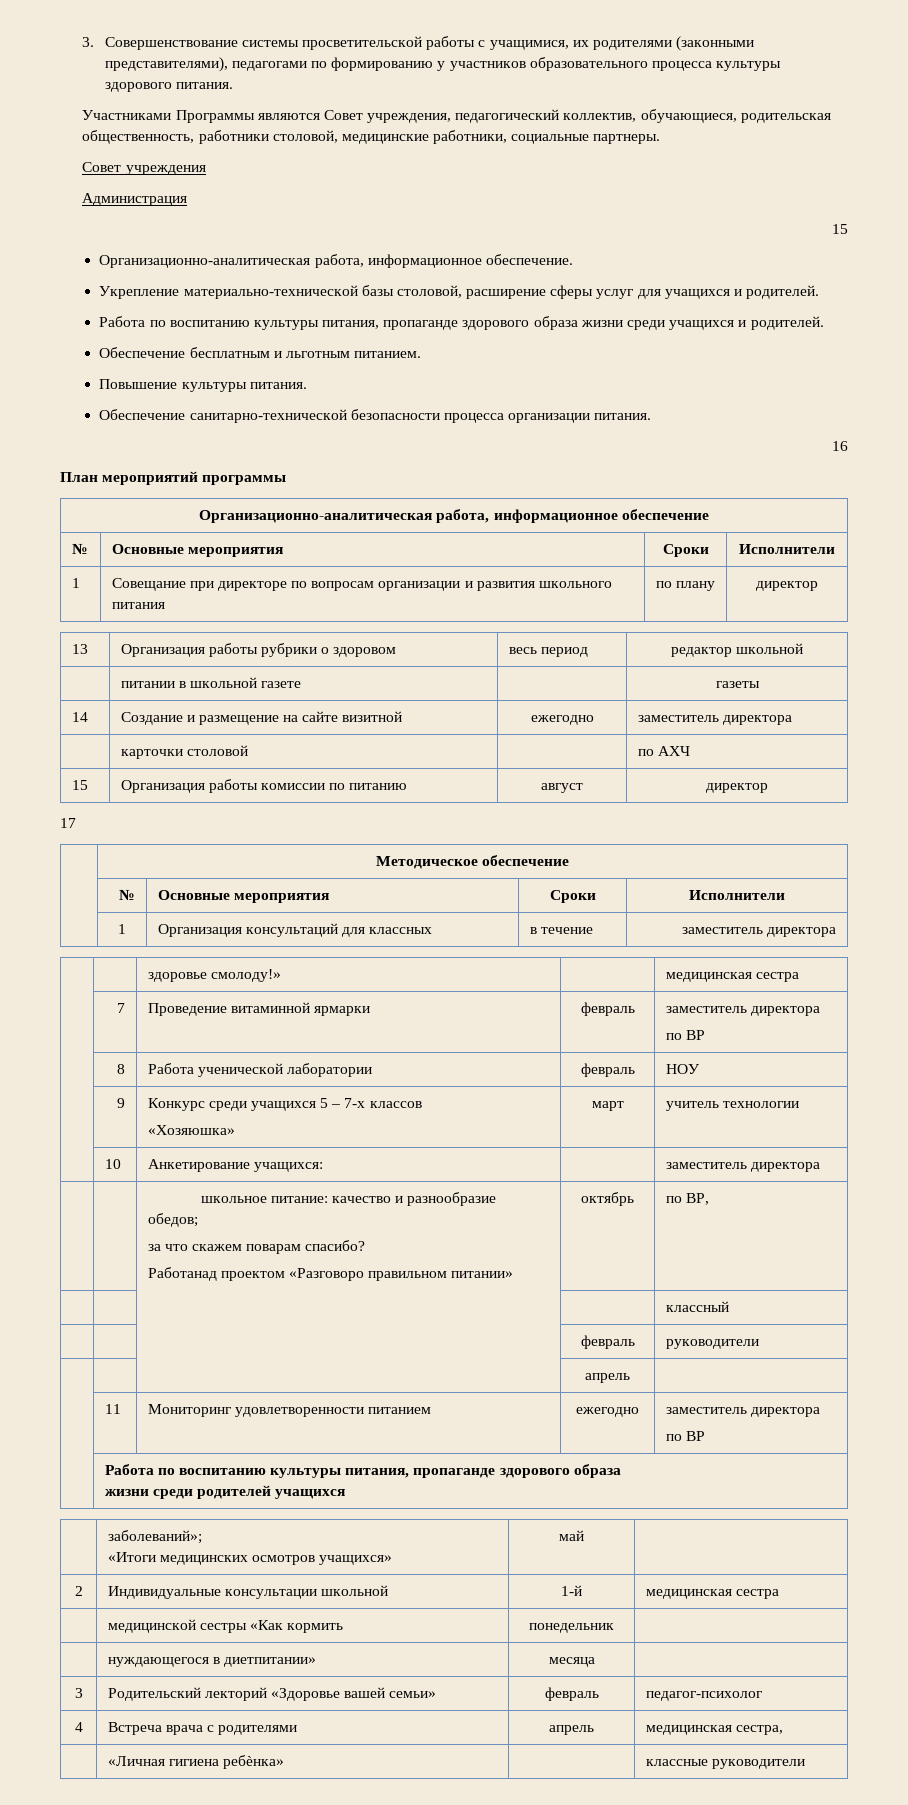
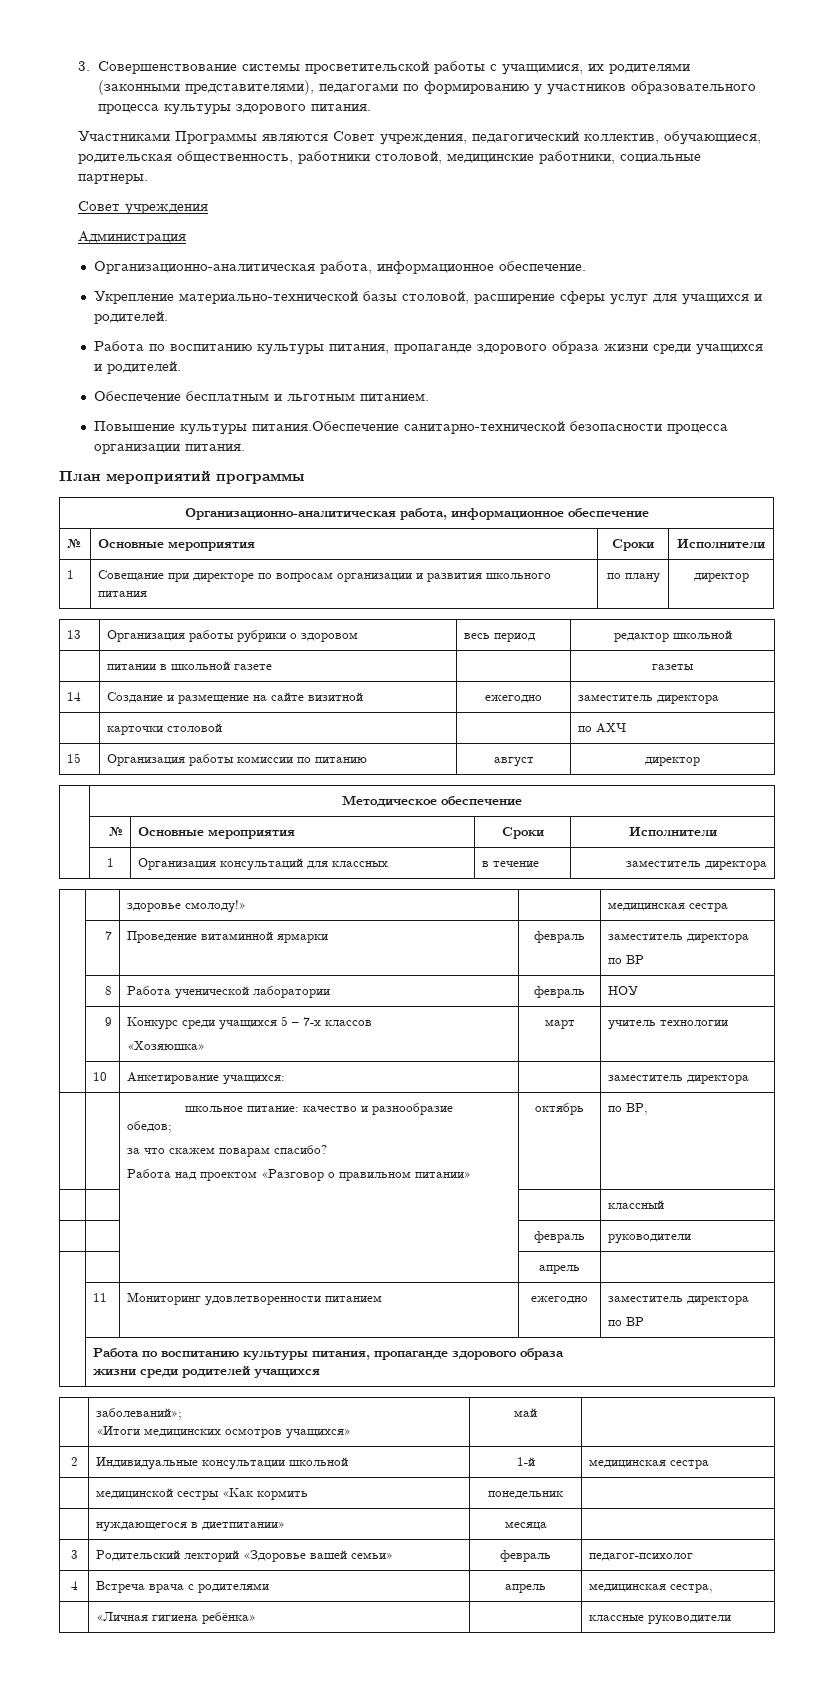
[832,224,848,234] // 15 -> (187, 237) none
[249,382,307,389] [99,409,186,420] питания. // Обеспечение -> [252,421,400,431] питания.Обеспечение
[832,441,848,451] // 16 -> (246, 447) none
[60,818,76,828] // 17 -> (700, 761) none
[147,1267,364,1281] Работанад проектом «Разговоро -> [127,1169,336,1181] Работа над проектом «Разговор о
[222,1755,284,1769] ребѐнка» -> [202,1612,257,1624] ребёнка»

